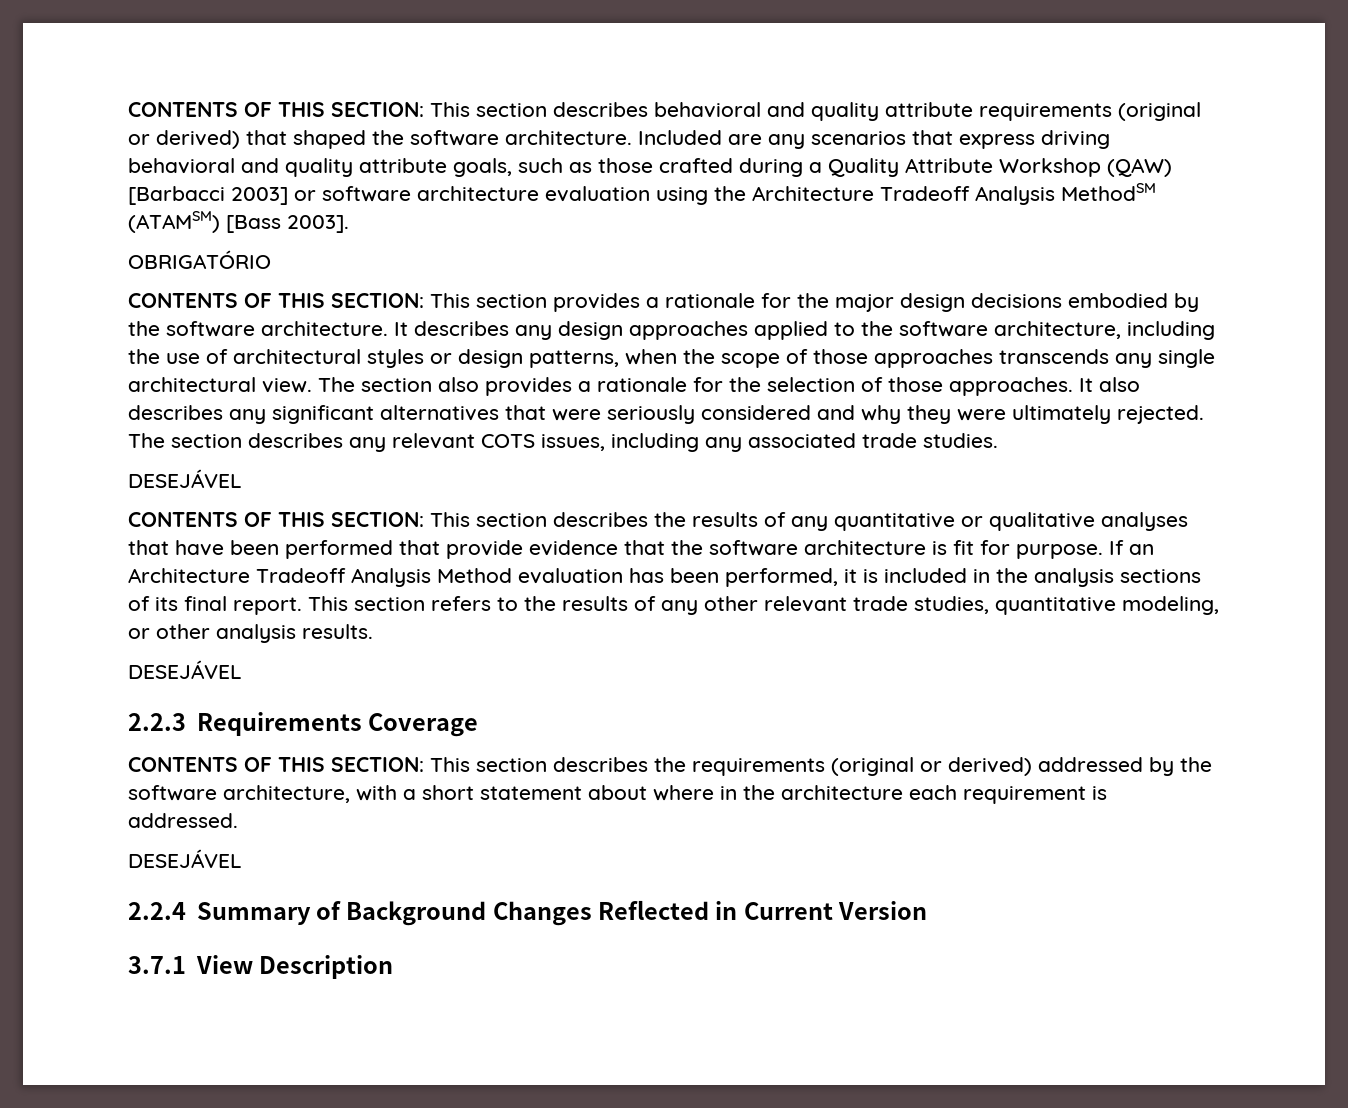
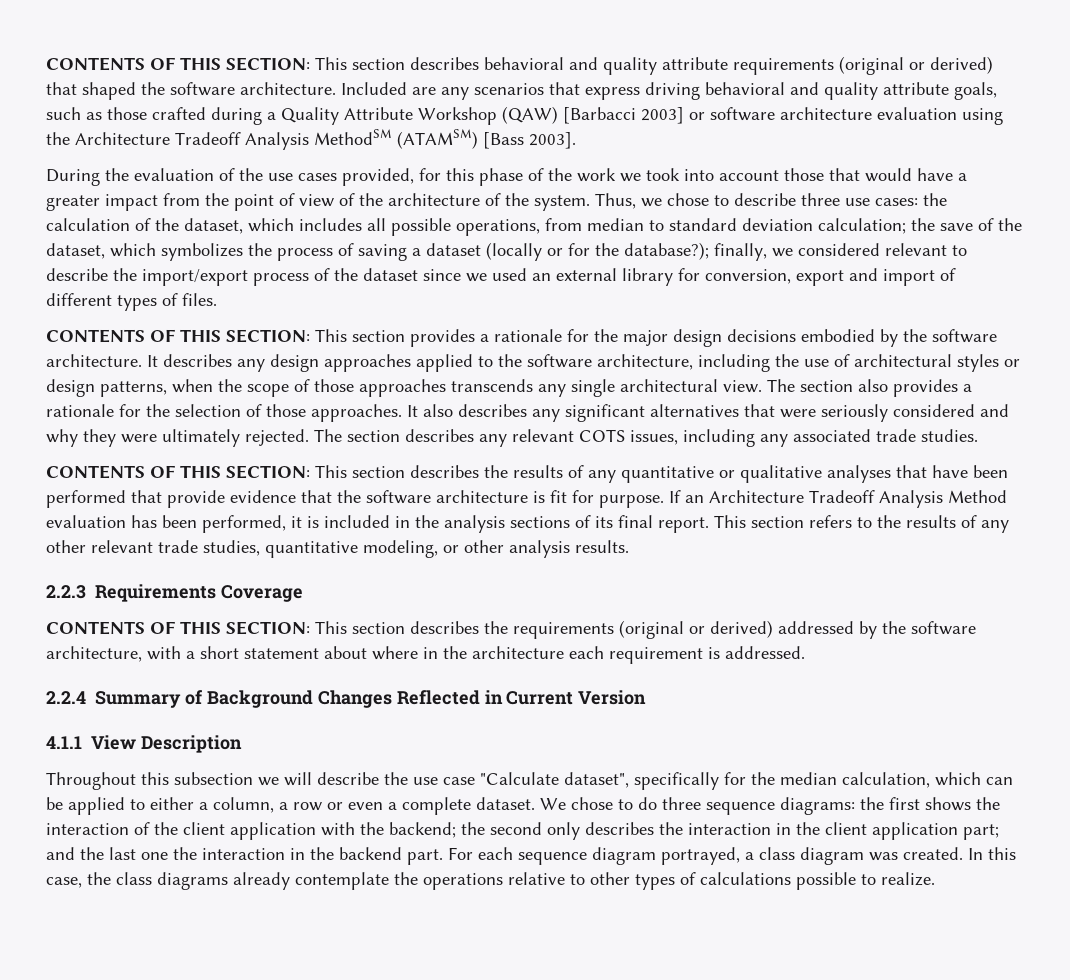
[128,250,271,269] OBRIGATÓRIO -> [46,168,967,186] [46,193,947,211] [46,218,1022,236] [46,242,967,261] [46,268,956,286] [46,293,217,311] During the evaluation of the use cases provided, for this phase of the work we took into account those that would have a greater impact from the point of view of the architecture of the system. Thus, we chose to describe three use cases: the calculation of the dataset, which includes all possible operations, from median to standard deviation calculation; the save of the dataset, which symbolizes the process of saving a dataset (locally or for the database?); finally, we considered relevant to describe the import/export process of the dataset since we used an external library for conversion, export and import of different types of files.
[128,469,242,488] // DESEJÁVEL -> (978, 435) none
[128,660,242,679] // DESEJÁVEL -> (629, 546) none
[128,849,242,868] // DESEJÁVEL -> (805, 652) none
[128,956,186,974] 3.7.1 -> [46,736,82,749] 4.1.1
(393, 967) none -> [46,772,1013,790] [46,797,1000,815] [46,822,999,840] [46,847,1016,865] [46,872,935,890] // Throughout this subsection we will describe the use case "Calculate dataset", specifically for the median calculation, which can be applied to either a column, a row or even a complete dataset. We chose to do three sequence diagrams: the first shows the interaction of the client application with the backend; the second only describes the interaction in the client application part; and the last one the interaction in the backend part. For each sequence diagram portrayed, a class diagram was created. In this case, the class diagrams already contemplate the operations relative to other types of calculations possible to realize.

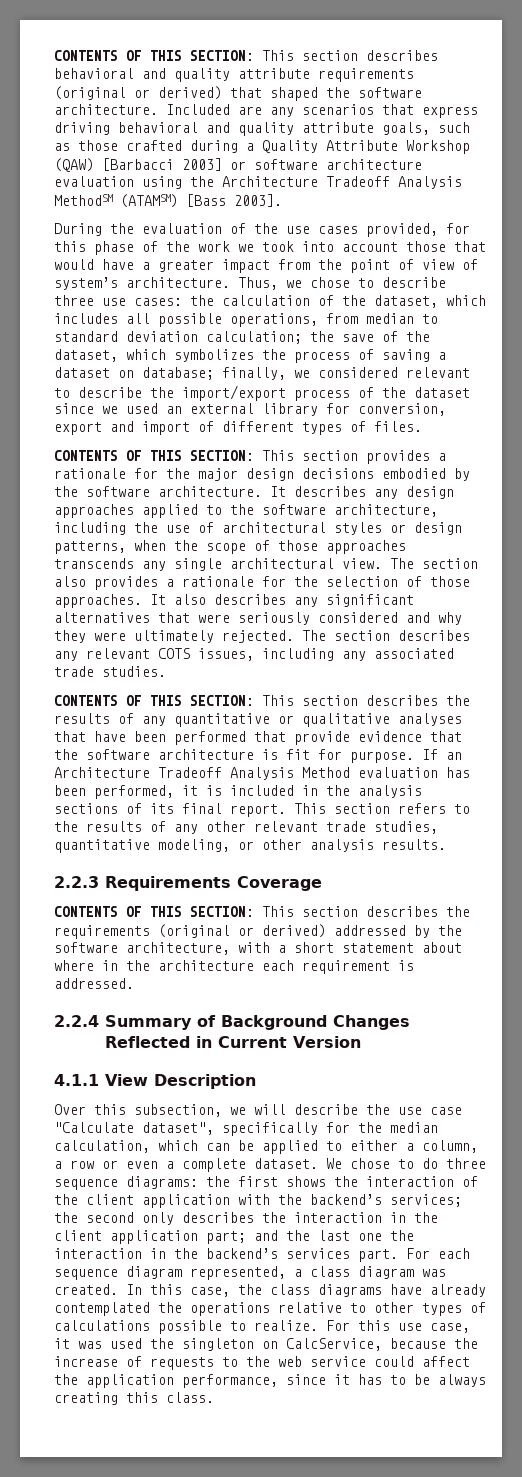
[359,193,590,211] the architecture of the system. -> [54,277,230,290] system’s architecture.
[486,242,709,261] (locally or for the database?); -> [118,367,214,380] on database;
[46,772,253,790] Throughout this subsection -> [54,1104,222,1117] Over this subsection,
[389,822,456,838] backend; -> [310,1194,462,1207] backend’s services;
[339,847,402,860] backend -> [206,1248,350,1259] backend’s services
[661,847,740,865] portrayed, -> [190,1266,286,1280] represented,
[233,872,389,890] already contemplate -> [390,1284,486,1297] [54,1302,150,1316] have already contemplated
(935, 879) none -> [326,1320,470,1333] [54,1338,478,1351] [54,1356,470,1370] [54,1374,486,1388] [54,1392,214,1405] For this use case, it was used the singleton on CalcService, because the increase of requests to the web service could affect the application performance, since it has to be always creating this class.

